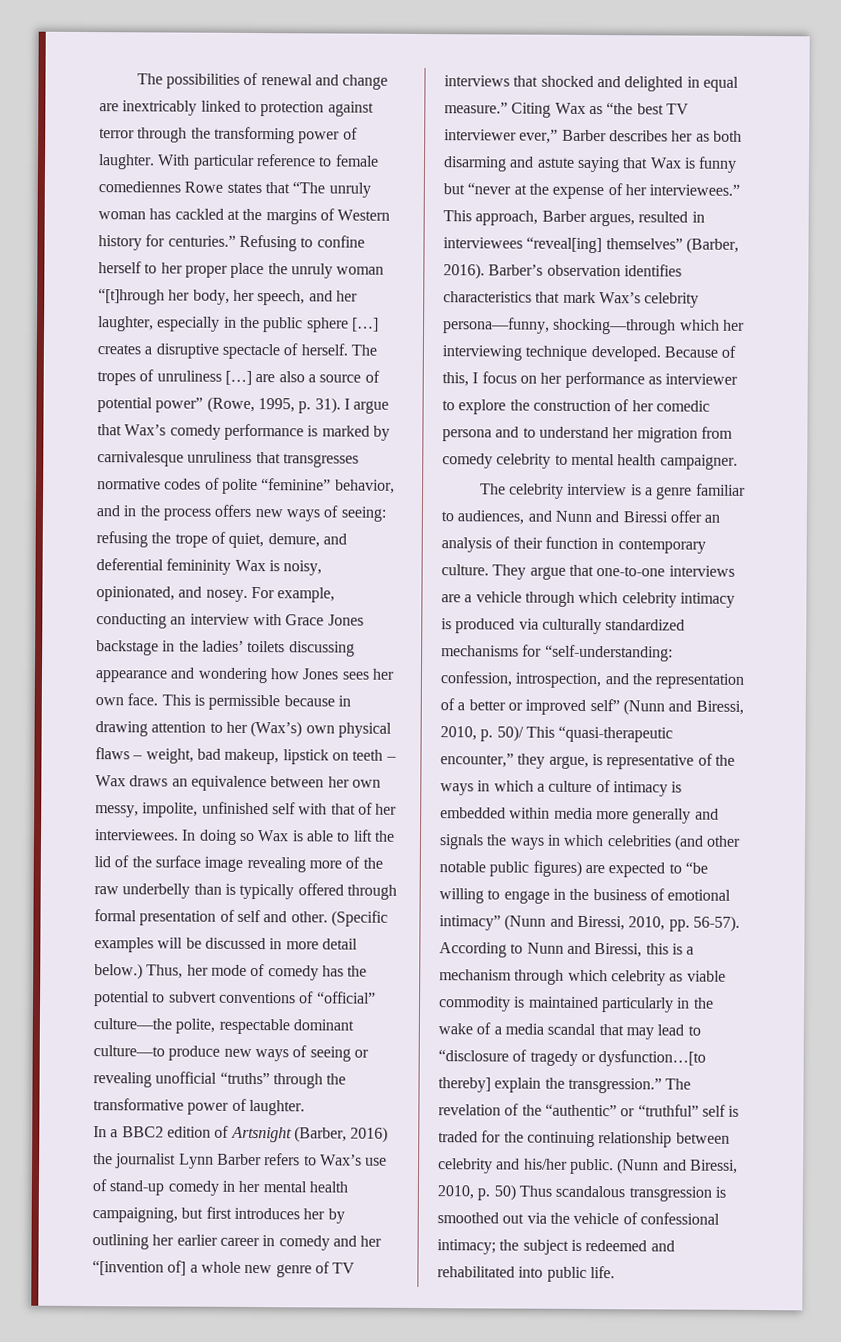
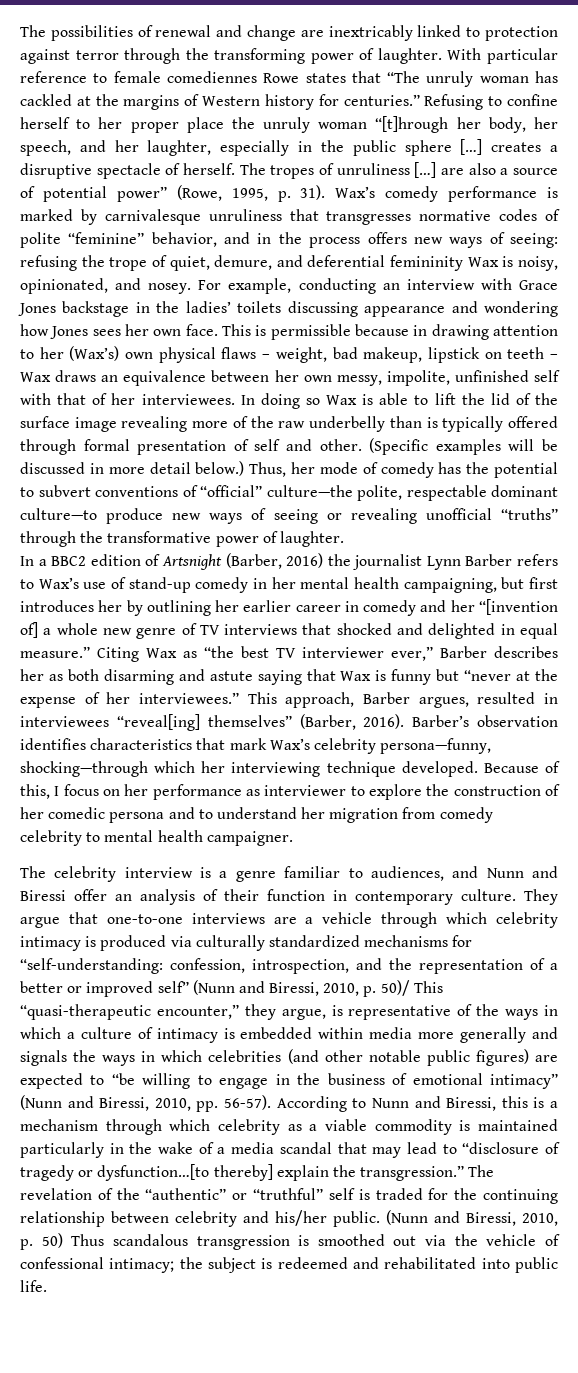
[343,398,390,414] [97,424,122,436] I argue that -> (326, 192) none
(684, 977) none -> [309,1124,318,1131] a

